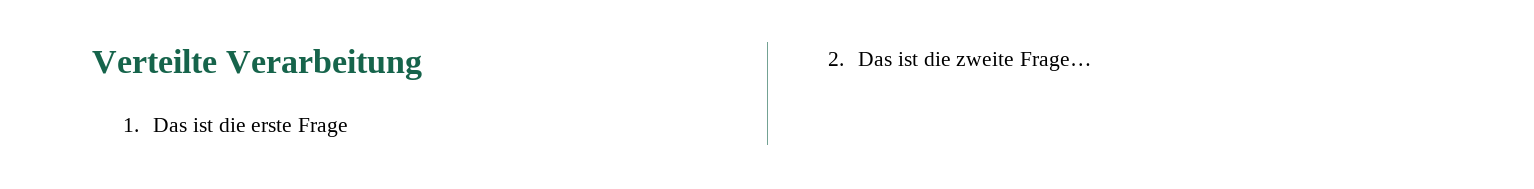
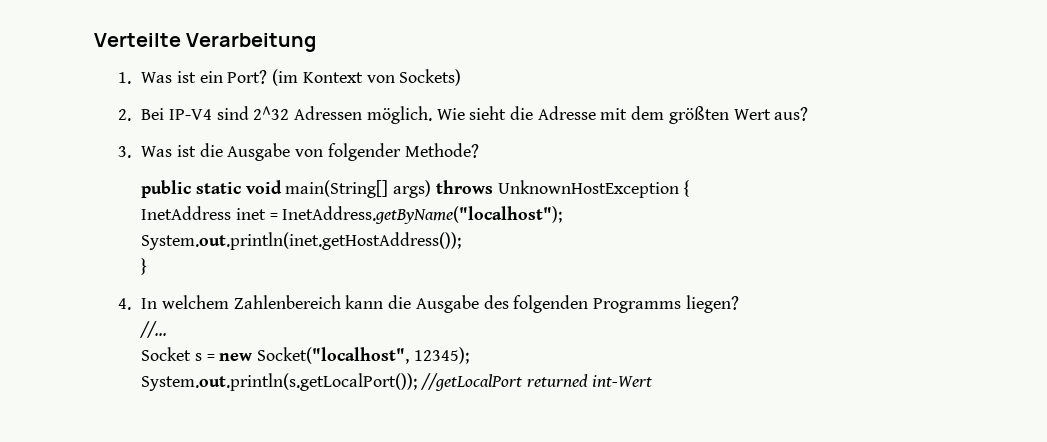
[153,118,349,137] [827,52,1093,71] Das ist die erste Frage // 2. Das ist die zweite Frage… -> [141,69,462,86] [117,106,809,124] [117,143,479,161] [141,180,690,198] [141,206,563,224] [141,232,462,250] [141,258,148,275] [117,295,739,313] [140,321,168,338] [141,347,469,364] [141,373,653,391] Was ist ein Port? (im Kontext von Sockets) // 2. Bei IP-V4 sind 2^32 Adressen möglich. Wie sieht die Adresse mit dem größten Wert aus? // 3. Was ist die Ausgabe von folgender Methode? // public static void main(String[] args) throws UnknownHostException { // InetAddress inet = InetAddress.getByName("localhost"); // System.out.println(inet.getHostAddress()); // } // 4. In welchem Zahlenbereich kann die Ausgabe des folgenden Programms liegen? // //... // Socket s = new Socket("localhost", 12345); // System.out.println(s.getLocalPort()); //getLocalPort returned int-Wert

